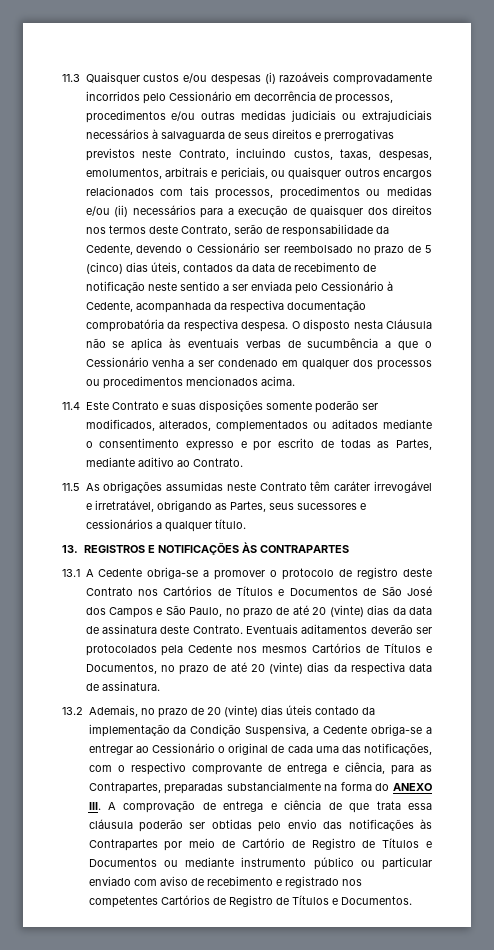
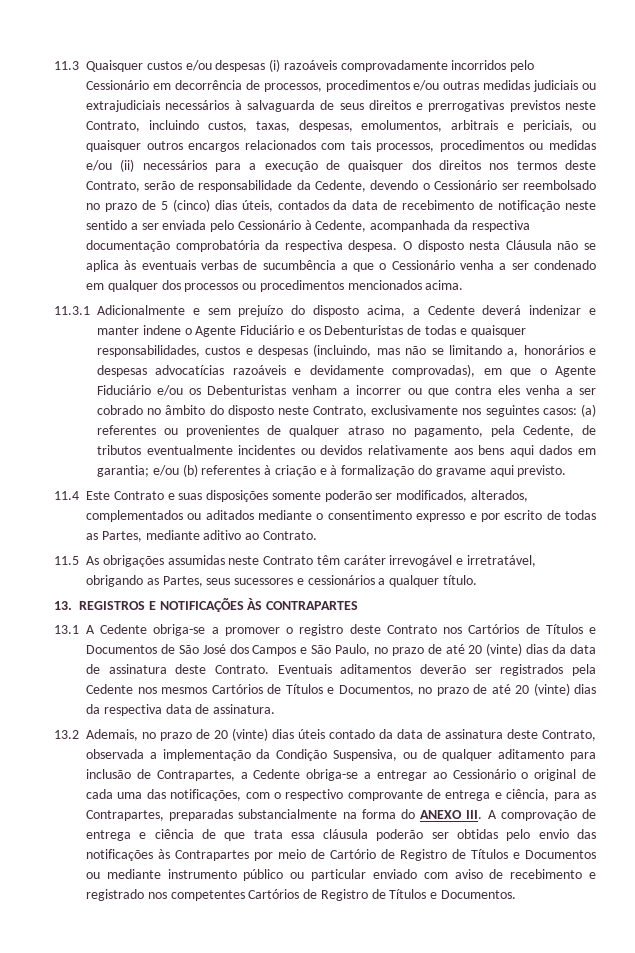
(295, 381) none -> [54,305,596,317] [97,325,526,337] [97,344,597,357] [97,364,597,377] [97,385,597,397] [97,404,596,417] [97,425,597,437] [97,445,597,457] [97,464,567,477] // 11.3.1 Adicionalmente e sem prejuízo do disposto acima, a Cedente deverá indenizar e manter indene o Agente Fiduciário e os Debenturistas de todas e quaisquer responsabilidades, custos e despesas (incluindo, mas não se limitando a, honorários e despesas advocatícias razoáveis e devidamente comprovadas), em que o Agente Fiduciário e/ou os Debenturistas venham a incorrer ou que contra eles venha a ser cobrado no âmbito do disposto neste Contrato, exclusivamente nos seguintes casos: (a) referentes ou provenientes de qualquer atraso no pagamento, pela Cedente, de tributos eventualmente incidentes ou devidos relativamente aos bens aqui dados em garantia; e/ou (b) referentes à criação e à formalização do gravame aqui previsto.
[282,568,353,580] protocolo de -> (294, 630) none
[85,644,157,656] protocolados -> [500,664,564,676] registrados
[88,724,310,737] implementação da Condição Suspensiva, -> [397,729,596,741] [86,749,597,761] [86,769,235,781] data de assinatura deste Contrato, observada a implementação da Condição Suspensiva, ou de qualquer aditamento para inclusão de Contrapartes,

